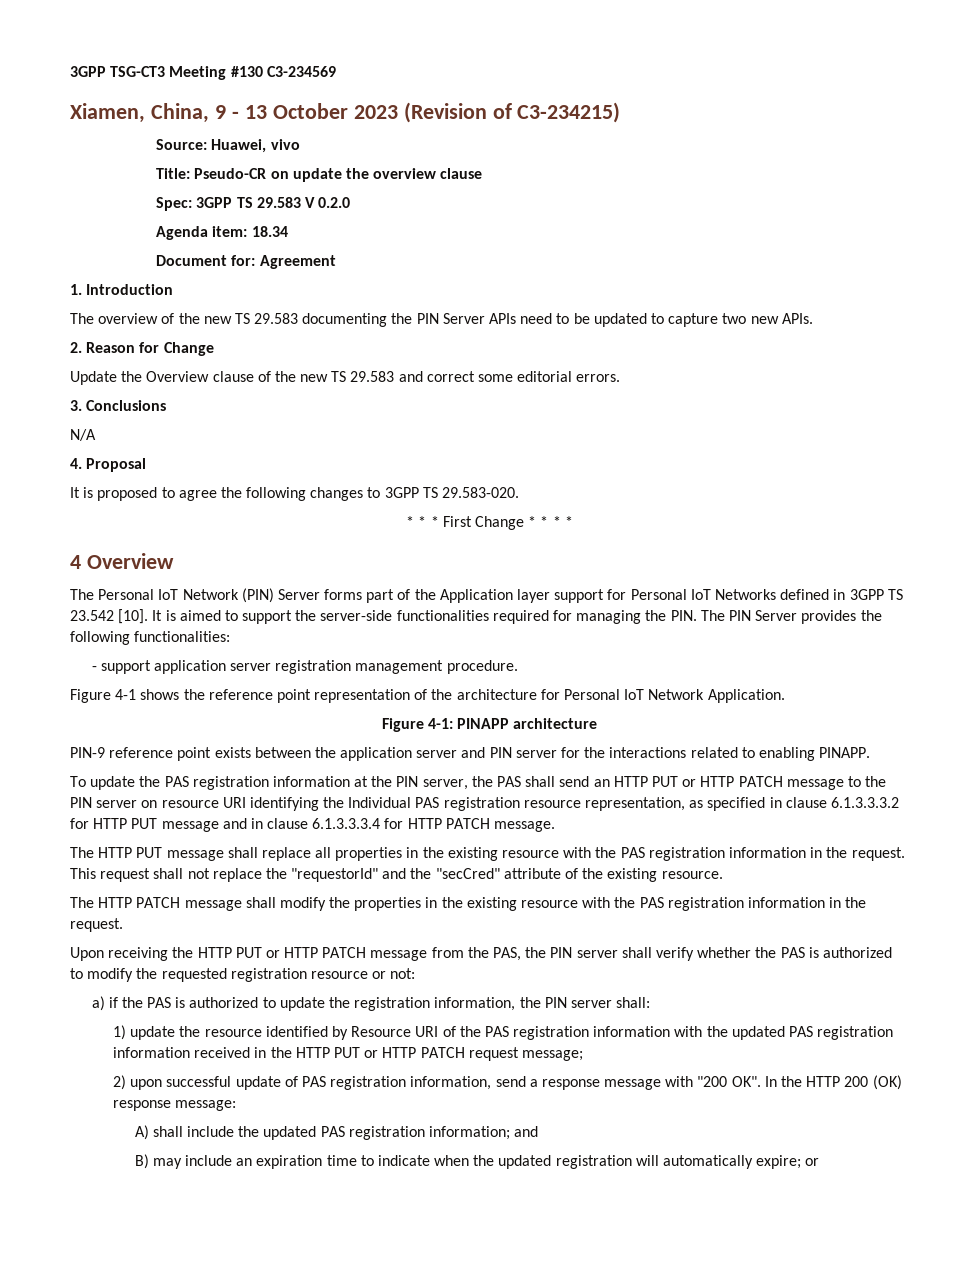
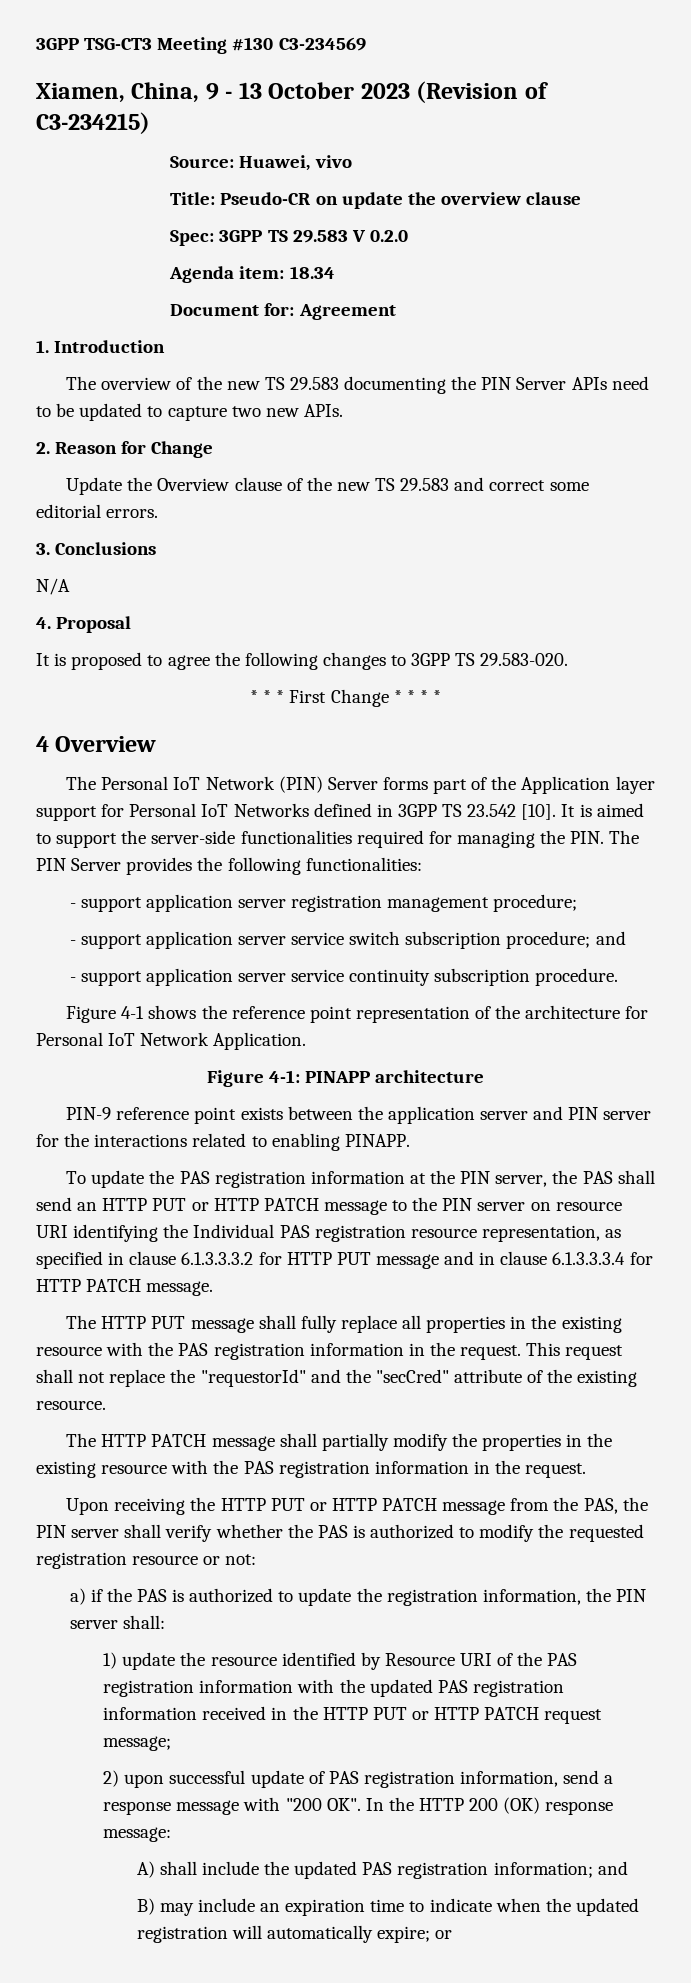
(444, 667) none -> [493,894,578,912] [69,931,626,949] [69,968,531,986] procedure; // - support application server service switch subscription procedure; and // - support application server service continuity subscription
(258, 852) none -> [300,1315,337,1333] fully
(276, 902) none -> [321,1433,389,1451] partially

